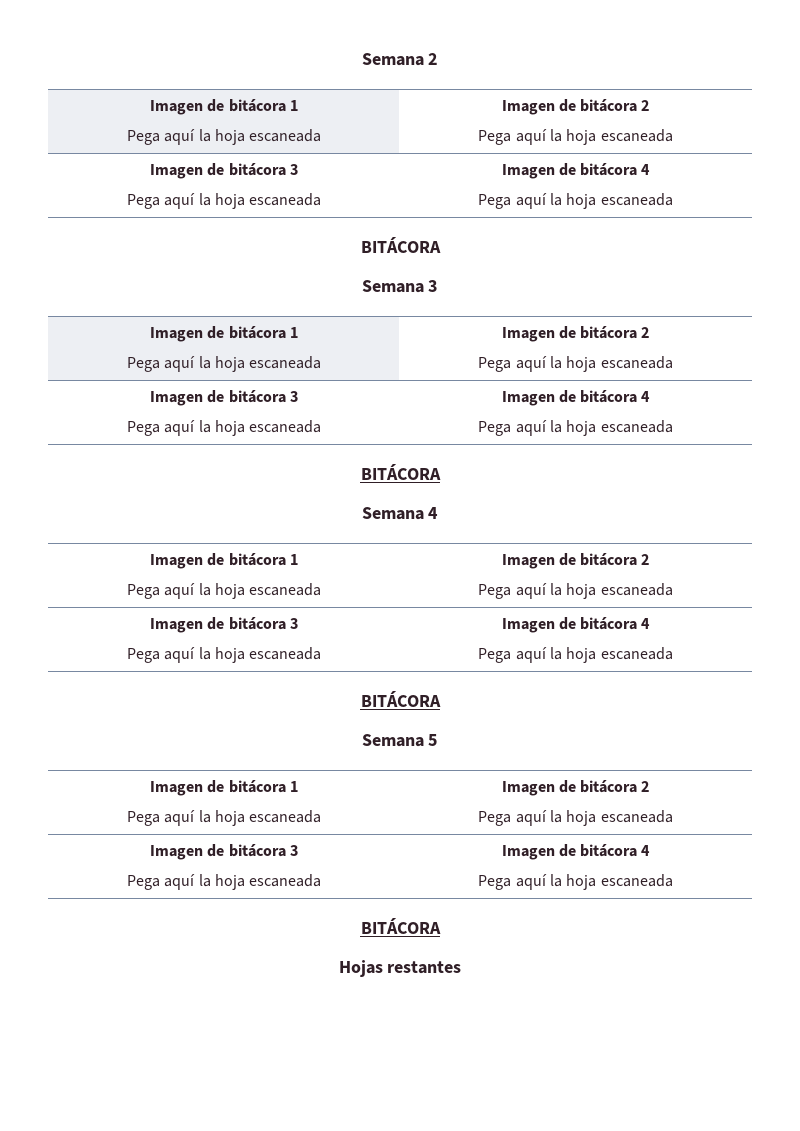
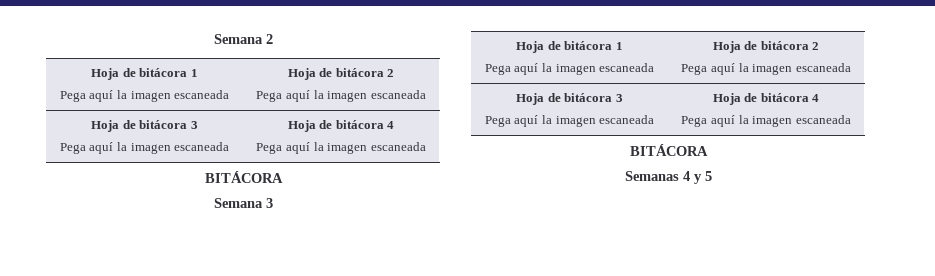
[150,99,298,115] [126,129,322,145] [501,99,650,115] [478,129,673,145] [150,163,298,179] [126,193,322,209] [501,163,651,179] [478,193,597,209] Imagen de bitácora 1 // Pega aquí la hoja escaneada | Imagen de bitácora 2 // Pega aquí la hoja escaneada // Imagen de bitácora 3 // Pega aquí la hoja escaneada | Imagen de bitácora 4 // Pega aquí la hoja -> [91,68,198,80] [59,90,230,102] [287,68,395,80] [256,90,426,102] [91,120,198,132] [59,142,230,154] [287,120,395,132] [256,142,368,154] Hoja de bitácora 1 // Pega aquí la imagen escaneada | Hoja de bitácora 2 // Pega aquí la imagen escaneada // Hoja de bitácora 3 // Pega aquí la imagen escaneada | Hoja de bitácora 4 // Pega aquí la imagen
[150,326,298,342] [126,356,322,372] [501,326,650,342] [478,356,673,372] [150,390,298,406] [126,420,322,436] [501,390,651,406] [478,420,673,436] [360,464,441,480] [361,507,439,520] [150,553,298,569] [126,583,322,599] [501,553,650,569] [478,583,673,599] [150,617,298,633] [126,647,322,663] [501,617,651,633] [478,647,673,663] [360,691,441,707] [361,734,439,747] [150,780,298,796] [126,810,322,826] [501,780,650,796] [478,810,673,826] [150,844,298,860] [126,874,322,890] [501,844,651,860] [478,874,673,890] [360,918,441,934] [338,960,462,977] Imagen de bitácora 1 // Pega aquí la hoja escaneada | Imagen de bitácora 2 // Pega aquí la hoja escaneada // Imagen de bitácora 3 // Pega aquí la hoja escaneada | Imagen de bitácora 4 // Pega aquí la hoja escaneada // BITÁCORA // Semana 4 // Imagen de bitácora 1 // Pega aquí la hoja escaneada | Imagen de bitácora 2 // Pega aquí la hoja escaneada // Imagen de bitácora 3 // Pega aquí la hoja escaneada | Imagen de bitácora 4 // Pega aquí la hoja escaneada // BITÁCORA // Semana 5 // Imagen de bitácora 1 // Pega aquí la hoja escaneada | Imagen de bitácora 2 // Pega aquí la hoja escaneada // Imagen de bitácora 3 // Pega aquí la hoja escaneada | Imagen de bitácora 4 // Pega aquí la hoja escaneada // BITÁCORA // Hojas restantes -> [516,41,623,53] [484,63,655,75] [712,41,820,53] [681,63,851,75] [516,93,623,105] [484,115,655,127] [712,93,820,105] [681,115,851,127] [629,144,708,156] [624,171,712,184] Hoja de bitácora 1 // Pega aquí la imagen escaneada | Hoja de bitácora 2 // Pega aquí la imagen escaneada // Hoja de bitácora 3 // Pega aquí la imagen escaneada | Hoja de bitácora 4 // Pega aquí la imagen escaneada // BITÁCORA // Semanas 4 y 5

